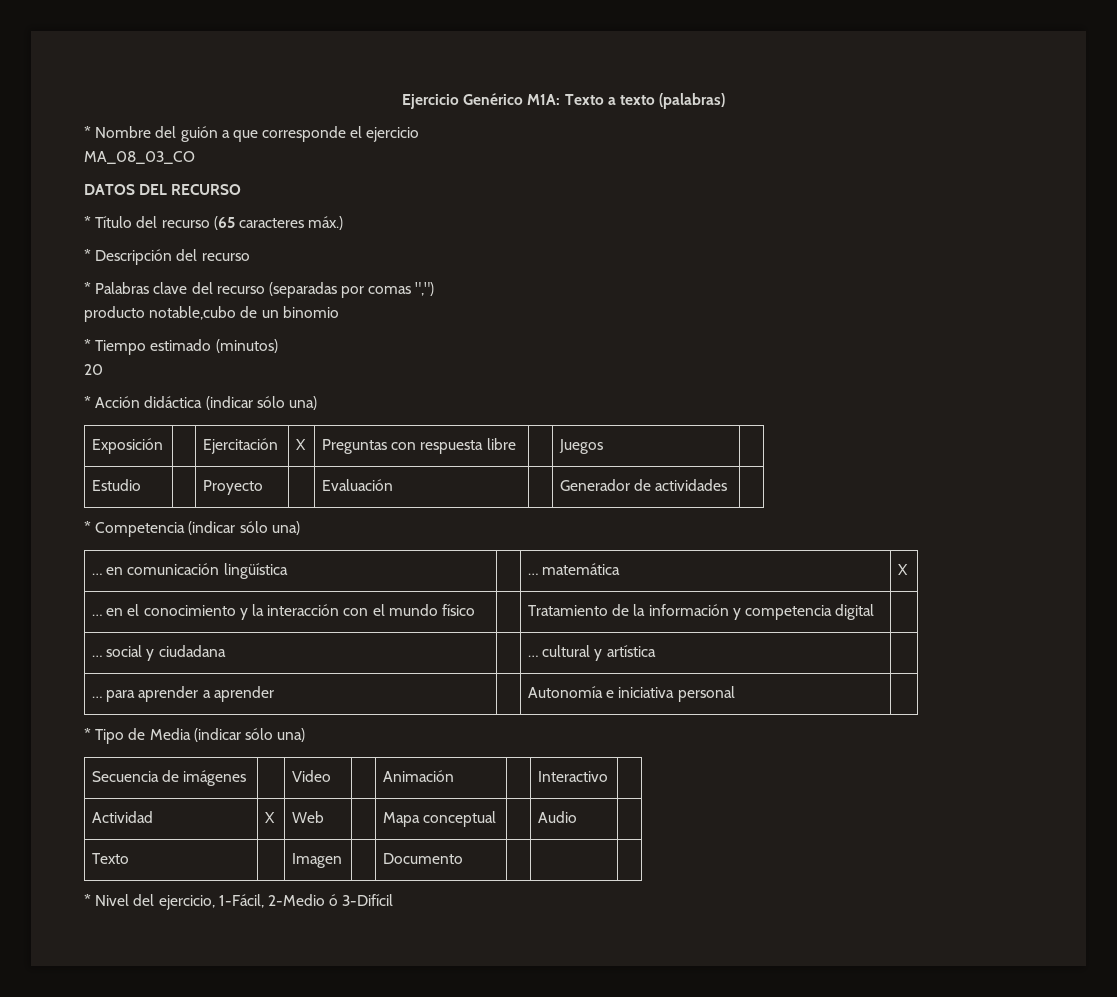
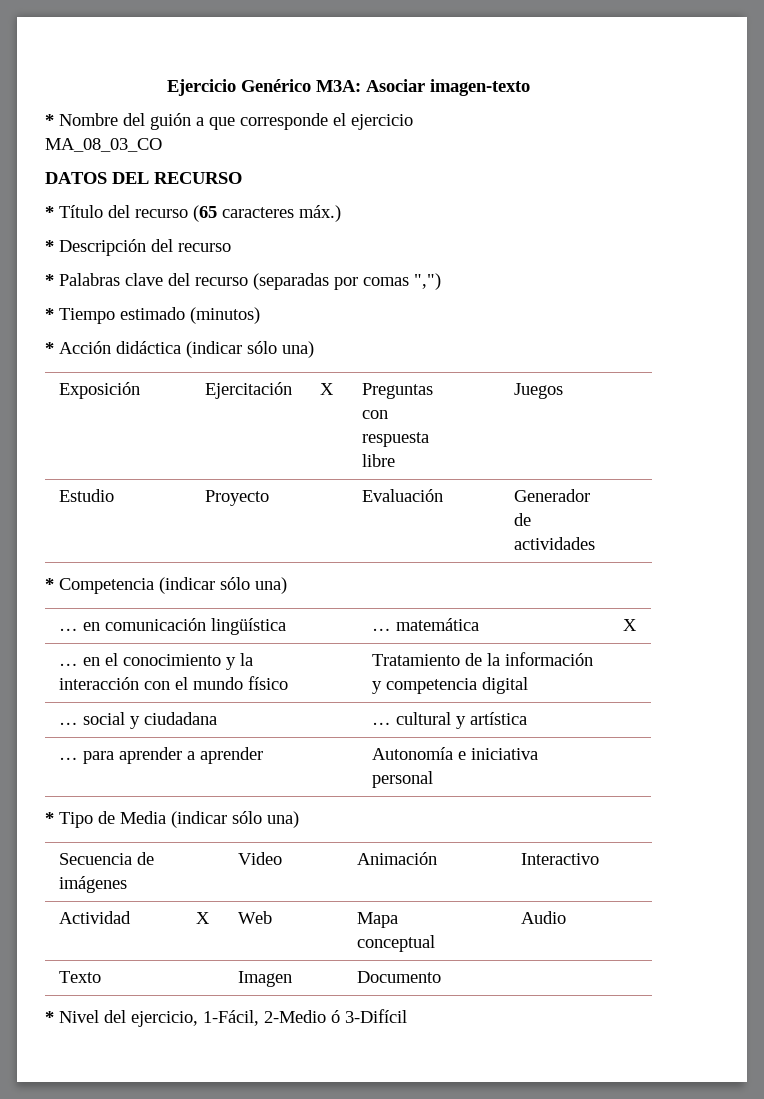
[527,93,726,109] M1A: Texto a texto (palabras) -> [316,79,530,96] M3A: Asociar imagen-texto
[84,306,339,322] // producto notable,cubo de un binomio -> (441, 281) none
[84,364,103,375] // 20 -> (260, 315) none

